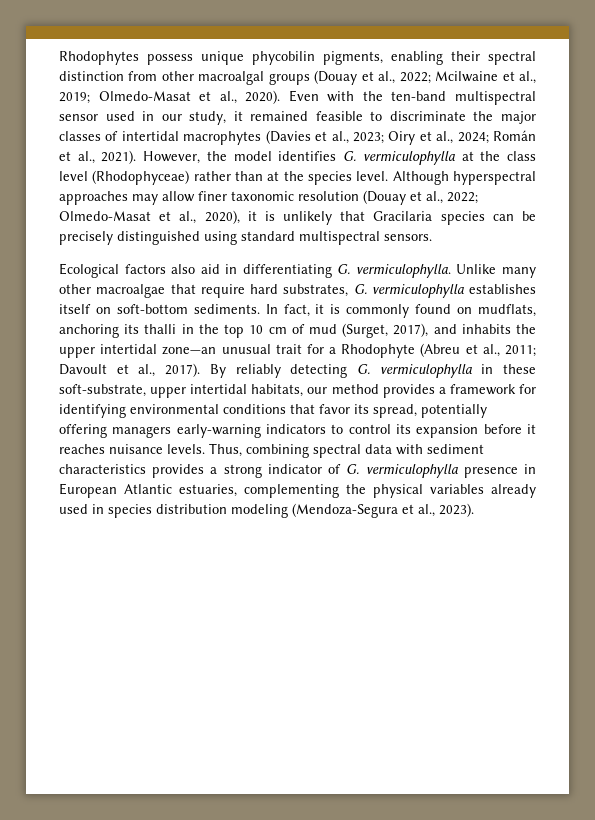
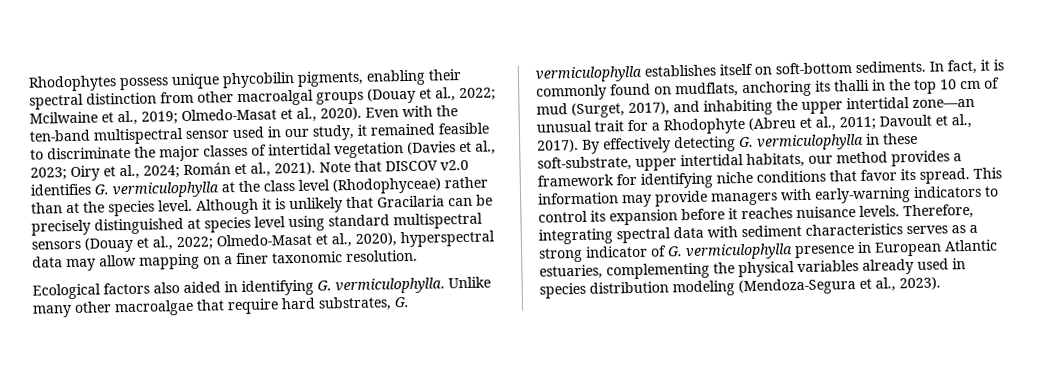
[183,131,262,145] macrophytes -> [334,142,404,159] vegetation
[143,151,272,164] However, the model -> [319,159,469,173] Note that DISCOV v2.0
[453,171,536,185] [59,191,359,205] hyperspectral approaches may allow finer taxonomic resolution -> [262,194,493,214] [31,212,483,236] [31,240,81,250] it is unlikely that Gracilaria can be precisely distinguished at species level using standard multispectral sensors
[247,211,536,225] [59,231,432,245] it is unlikely that Gracilaria species can be precisely distinguished using standard multispectral sensors. -> [400,230,495,248] [32,249,418,272] hyperspectral data may allow mapping on a finer taxonomic resolution.
[200,264,332,278] aid in differentiating -> [183,279,314,296] aided in identifying
[461,324,511,334] inhabits -> [703,99,773,116] inhabiting
[235,364,281,378] reliably -> [603,137,671,154] effectively
[130,404,219,414] environmental -> [716,171,753,184] niche
[373,404,487,418] [59,424,172,438] spread, potentially offering managers -> [919,167,1002,184] [538,188,812,208] spread. This information may provide managers with
[209,443,309,458] Thus, combining -> [903,203,974,220] [538,228,613,245] Therefore, integrating
[152,464,205,478] provides -> [906,225,966,235] serves as

